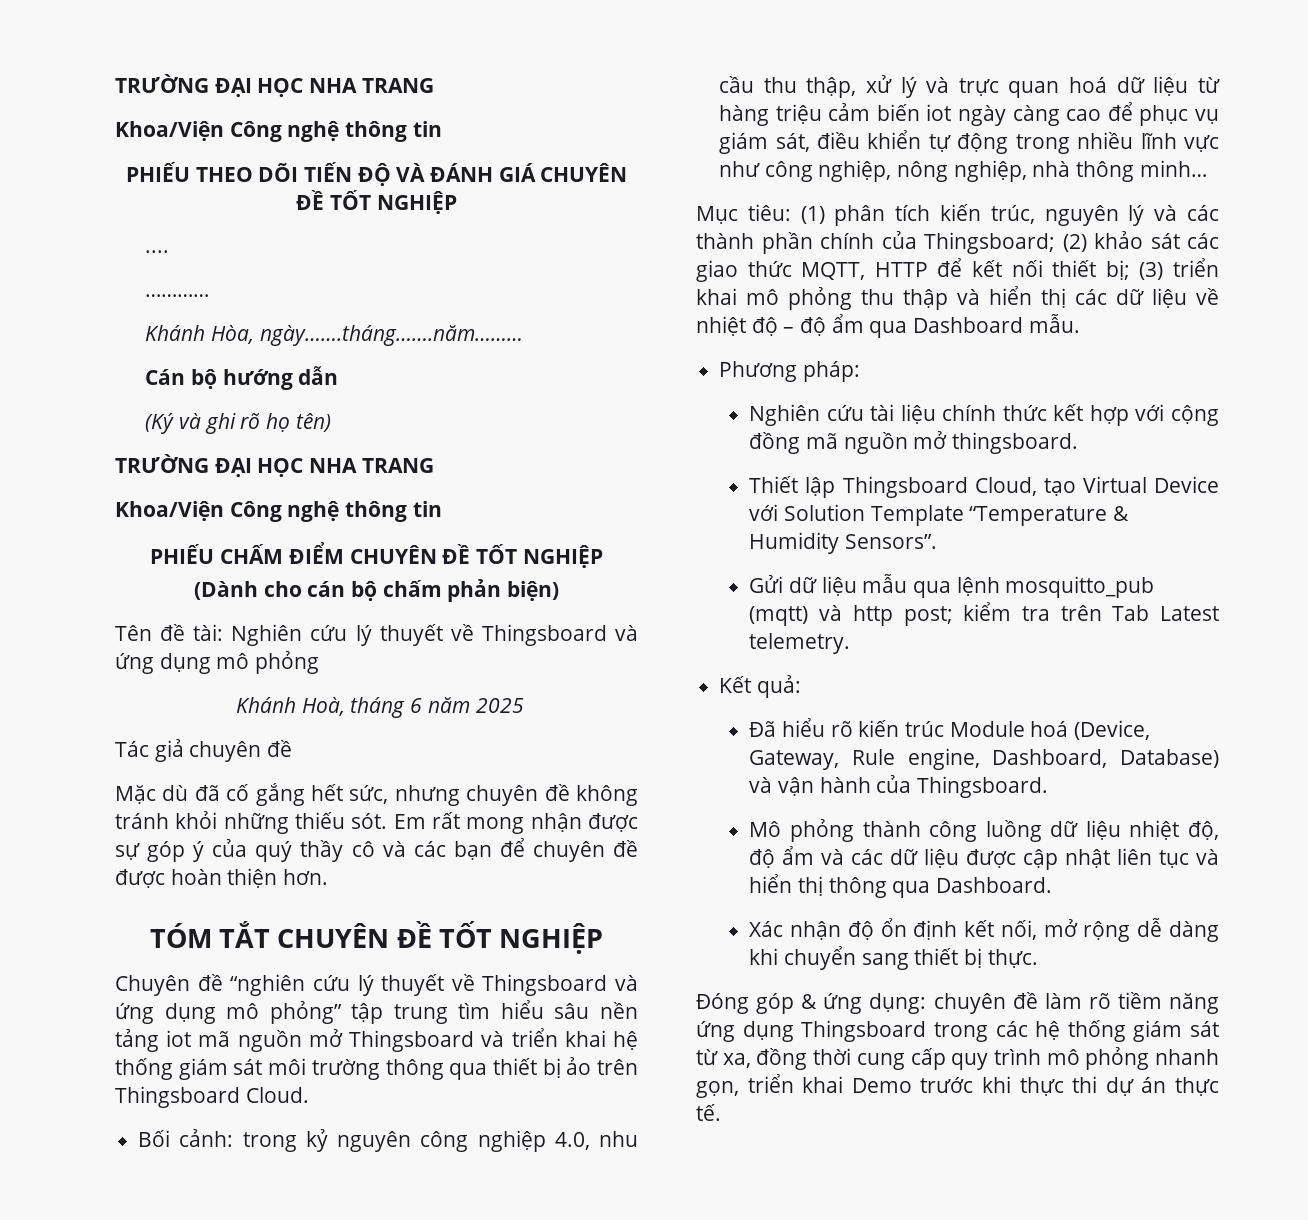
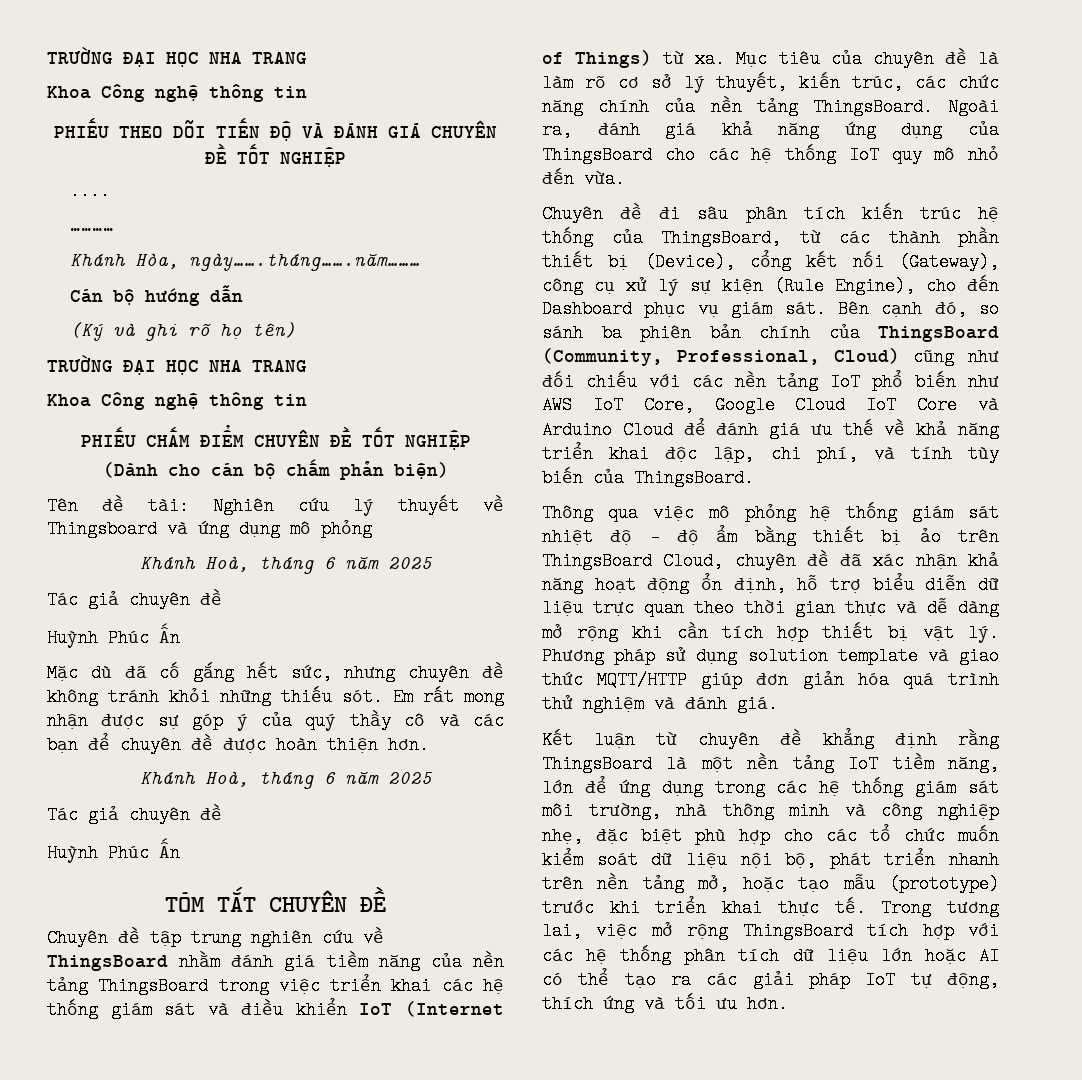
[115,74,434,98] [115,121,224,142] TRƯỜNG ĐẠI HỌC NHA TRANG // Khoa/Viện -> [47,47,307,67] [47,86,91,99] TRƯỜNG ĐẠI HỌC NHA TRANG // Khoa
[115,501,224,522] Khoa/Viện -> [47,394,91,407] Khoa
(292, 748) none -> [47,623,180,648] // Huỳnh Phúc Ấn
(329, 877) none -> [140,770,434,789] [47,803,222,824] [47,838,180,863] // Khánh Hoà, tháng 6 năm 2025 // Tác giả chuyên đề // Huỳnh Phúc Ấn
[438,921,603,954] [115,974,638,996] [115,1000,638,1024] [115,1028,638,1052] [115,1057,638,1080] [115,1086,309,1108] [138,1129,638,1152] [719,75,1220,98] [719,102,1219,126] [719,130,1219,154] [719,160,1207,182] [696,204,1219,226] [696,231,1219,254] [696,258,1219,282] [696,286,1219,310] TỐT NGHIỆP // Chuyên đề “nghiên cứu lý thuyết về Thingsboard và ứng dụng mô phỏng” tập trung tìm hiểu sâu nền tảng iot mã nguồn mở Thingsboard và triển khai hệ thống giám sát môi trường thông qua thiết bị ảo trên Thingsboard Cloud. // Bối cảnh: trong kỷ nguyên công nghiệp 4.0, nhu cầu thu thập, xử lý và trực quan hoá dữ liệu từ hàng triệu cảm biến iot ngày càng cao để phục vụ giám sát, điều khiển tự động trong nhiều lĩnh vực như công nghiệp, nông nghiệp, nhà thông minh… // Mục tiêu: (1) phân tích kiến trúc, nguyên lý và các thành phần chính của Thingsboard; (2) khảo sát các giao thức MQTT, HTTP để kết nối thiết bị; (3) triển khai mô phỏng thu thập và hiển thị các dữ liệu về -> [47,926,384,947] [47,950,505,971] [47,974,504,995] [47,998,504,1019] [542,47,999,68] [542,71,999,93] [542,95,999,116] [542,121,999,139] [542,143,999,164] [542,167,625,188] [542,202,999,223] [542,226,999,247] [542,250,999,271] [542,274,999,296] [542,300,999,318] [542,324,999,342] [542,348,999,366] [542,370,1000,391] [542,396,999,414] [542,418,999,439] [542,442,999,463] [542,466,754,487] [542,501,999,522] // Chuyên đề tập trung nghiên cứu về ThingsBoard nhằm đánh giá tiềm năng của nền tảng ThingsBoard trong việc triển khai các hệ thống giám sát và điều khiển IoT (Internet of Things) từ xa. Mục tiêu của chuyên đề là làm rõ cơ sở lý thuyết, kiến trúc, các chức năng chính của nền tảng ThingsBoard. Ngoài ra, đánh giá khả năng ứng dụng của ThingsBoard cho các hệ thống IoT quy mô nhỏ đến vừa. // Chuyên đề đi sâu phân tích kiến trúc hệ thống của ThingsBoard, từ các thành phần thiết bị (Device), cổng kết nối (Gateway), công cụ xử lý sự kiện (Rule Engine), cho đến Dashboard phục vụ giám sát. Bên cạnh đó, so sánh ba phiên bản chính của ThingsBoard (Community, Professional, Cloud) cũng như đối chiếu với các nền tảng IoT phổ biến như AWS IoT Core, Google Cloud IoT Core và Arduino Cloud để đánh giá ưu thế về khả năng triển khai độc lập, chi phí, và tính tùy biến của ThingsBoard. // Thông qua việc mô phỏng hệ thống giám sát
[869,314,1080,338] [719,361,860,382] [749,404,1219,426] [749,431,1079,454] [749,476,1219,498] [749,504,1130,526] [749,532,938,554] [749,574,1155,598] [749,602,1219,626] [749,633,851,654] [719,675,801,698] [749,718,1151,740] [749,748,1219,770] [749,775,1049,798] [749,819,1219,842] [749,846,1219,870] [749,874,1053,898] [749,918,1219,942] [749,946,1038,970] [696,992,1219,1014] [696,1020,927,1042] qua Dashboard mẫu. // Phương pháp: // Nghiên cứu tài liệu chính thức kết hợp với cộng đồng mã nguồn mở thingsboard. // Thiết lập Thingsboard Cloud, tạo Virtual Device với Solution Template “Temperature & Humidity Sensors”. // Gửi dữ liệu mẫu qua lệnh mosquitto_pub (mqtt) và http post; kiểm tra trên Tab Latest telemetry. // Kết quả: // Đã hiểu rõ kiến trúc Module hoá (Device, Gateway, Rule engine, Dashboard, Database) và vận hành của Thingsboard. // Mô phỏng thành công luồng dữ liệu nhiệt độ, độ ẩm và các dữ liệu được cập nhật liên tục và hiển thị thông qua Dashboard. // Xác nhận độ ổn định kết nối, mở rộng dễ dàng khi chuyển sang thiết bị thực. // Đóng góp & ứng dụng: chuyên đề làm rõ tiềm năng ứng dụng Thingsboard -> [754,525,999,546] [542,549,999,570] [542,573,999,594] [542,598,999,617] [542,621,999,643] [542,647,999,665] [542,671,999,689] [542,695,778,713] [542,728,999,749] [542,752,999,773] [542,776,703,797] bằng thiết bị ảo trên ThingsBoard Cloud, chuyên đề đã xác nhận khả năng hoạt động ổn định, hỗ trợ biểu diễn dữ liệu trực quan theo thời gian thực và dễ dàng mở rộng khi cần tích hợp thiết bị vật lý. Phương pháp sử dụng solution template và giao thức MQTT/HTTP giúp đơn giản hóa quá trình thử nghiệm và đánh giá. // Kết luận từ chuyên đề khẳng định rằng ThingsBoard là một nền tảng IoT tiềm năng, lớn để ứng dụng
[696,1047,1219,1070] [696,1074,1219,1098] [696,1104,721,1121] từ xa, đồng thời cung cấp quy trình mô phỏng nhanh gọn, triển khai Demo trước khi thực thi dự án thực tế. -> [542,802,999,820] [542,824,999,845] [542,848,999,869] [542,872,999,893] [542,896,999,917] [542,922,999,940] [542,944,999,965] [542,968,999,989] [542,992,788,1013] môi trường, nhà thông minh và công nghiệp nhẹ, đặc biệt phù hợp cho các tổ chức muốn kiểm soát dữ liệu nội bộ, phát triển nhanh trên nền tảng mở, hoặc tạo mẫu (prototype) trước khi triển khai thực tế. Trong tương lai, việc mở rộng ThingsBoard tích hợp với các hệ thống phân tích dữ liệu lớn hoặc AI có thể tạo ra các giải pháp IoT tự động, thích ứng và tối ưu hơn.

